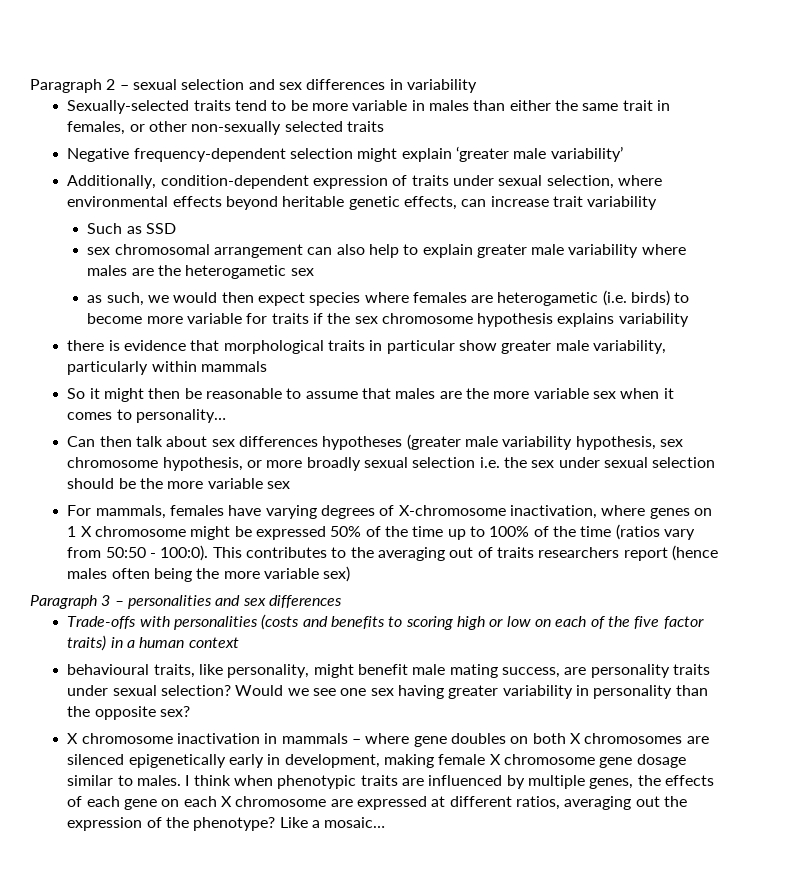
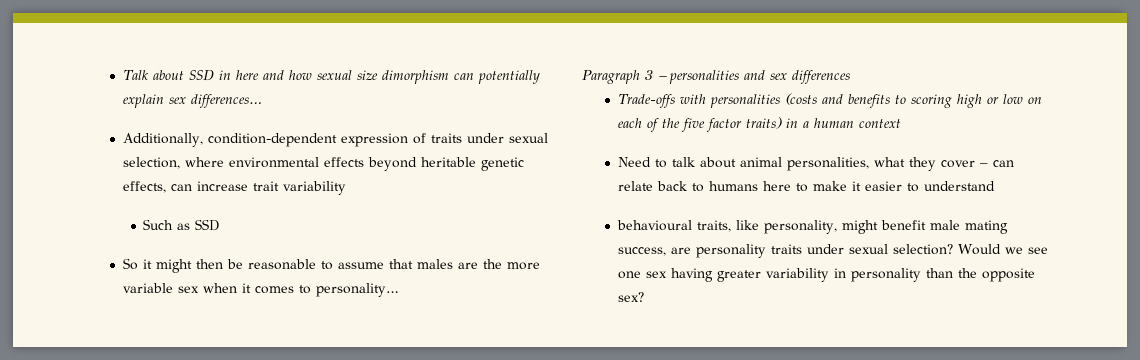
[30,79,477,93] [67,100,670,114] [67,121,385,135] [67,146,623,162] Paragraph 2 – sexual selection and sex differences in variability // Sexually-selected traits tend to be more variable in males than either the same trait in females, or other non-sexually selected traits // Negative frequency-dependent selection might explain ‘greater male variability’ -> [122,70,540,84] [122,94,261,108] Talk about SSD in here and how sexual size dimorphism can potentially explain sex differences…
[87,244,686,258] [87,265,314,279] [87,290,690,306] [87,313,689,327] [67,340,666,354] [67,361,268,375] // sex chromosomal arrangement can also help to explain greater male variability where males are the heterogametic sex // as such, we would then expect species where females are heterogametic (i.e. birds) to become more variable for traits if the sex chromosome hypothesis explains variability // there is evidence that morphological traits in particular show greater male variability, particularly within mammals -> (221, 225) none
[67,434,683,450] [67,457,716,471] [67,478,291,489] [67,505,712,519] [67,524,695,540] [67,545,718,561] [67,566,351,582] // Can then talk about sex differences hypotheses (greater male variability hypothesis, sex chromosome hypothesis, or more broadly sexual selection i.e. the sex under sexual selection should be the more variable sex // For mammals, females have varying degrees of X-chromosome inactivation, where genes on 1 X chromosome might be expressed 50% of the time up to 100% of the time (ratios vary from 50:50 - 100:0). This contributes to the averaging out of traits researchers report (hence males often being the more variable sex) -> (398, 290) none
(239, 642) none -> [617,157,1014,171] [617,181,995,192] // Need to talk about animal personalities, what they cover – can relate back to humans here to make it easier to understand
[67,733,709,747] [67,754,686,768] [67,775,714,789] [67,796,687,810] [67,817,386,831] // X chromosome inactivation in mammals – where gene doubles on both X chromosomes are silenced epigenetically early in development, making female X chromosome gene dosage similar to males. I think when phenotypic traits are influenced by multiple genes, the effects of each gene on each X chromosome are expressed at different ratios, averaging out the expression of the phenotype? Like a mosaic… -> (644, 297) none

